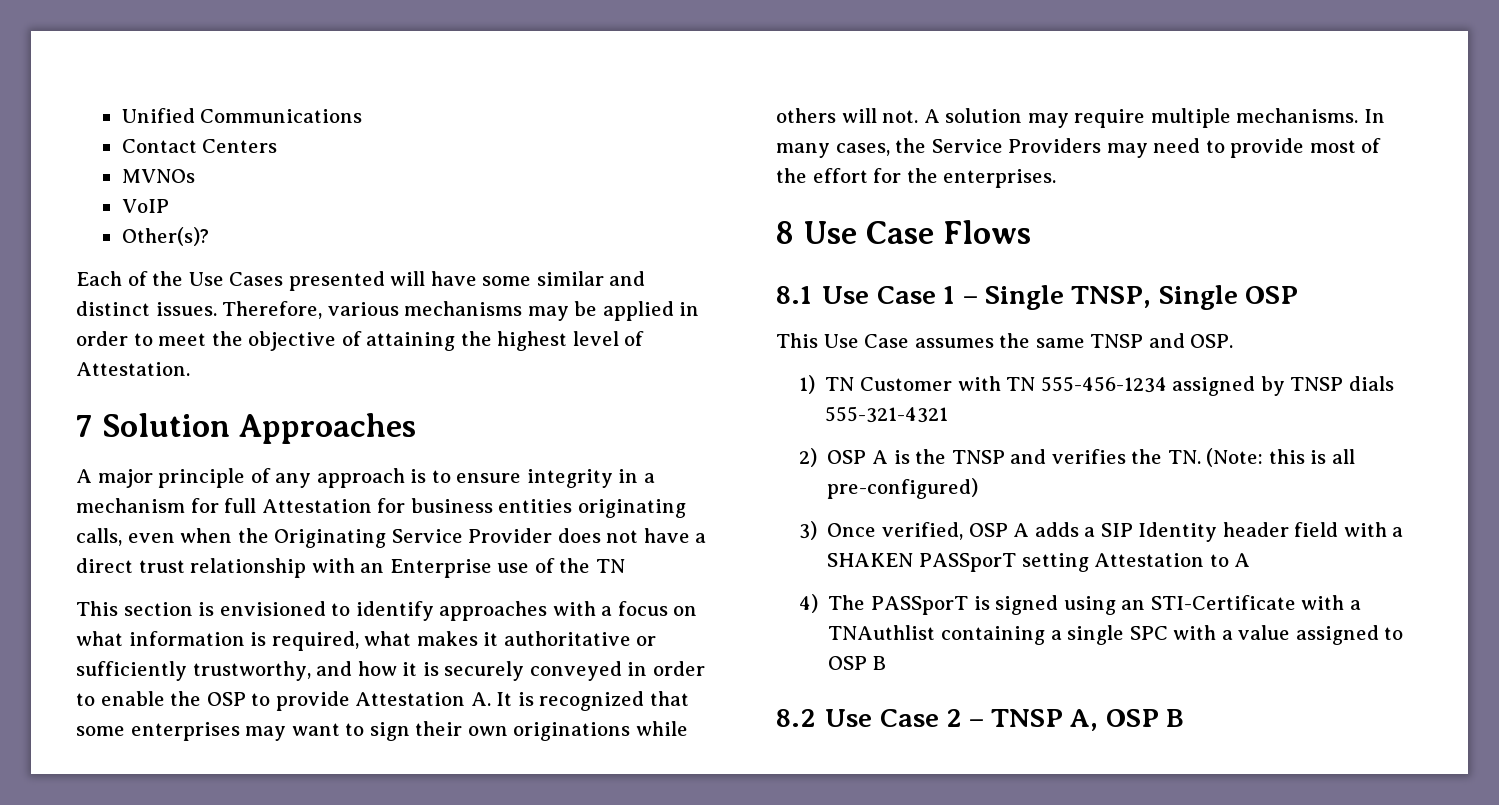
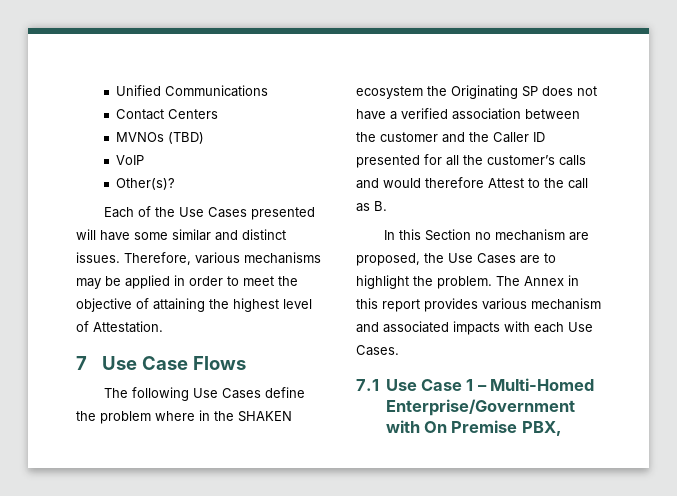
(195, 176) none -> [167,132,204,144] (TBD)
[102,413,416,444] [76,468,655,488] [76,498,686,518] [76,528,707,548] [76,558,625,578] [76,601,698,621] [76,631,657,651] [76,661,705,681] [76,691,689,711] [76,721,688,741] [776,108,1385,128] [776,138,1382,158] [776,168,1057,188] [776,220,1031,244] [776,285,1299,310] [776,333,1234,348] [799,375,1394,396] [825,406,949,423] [799,448,1355,467] [827,478,979,499] [799,521,1404,542] [827,553,1251,572] [799,594,1361,615] [828,625,1404,645] [828,656,886,670] [776,709,1184,731] Solution Approaches // A major principle of any approach is to ensure integrity in a mechanism for full Attestation for business entities originating calls, even when the Originating Service Provider does not have a direct trust relationship with an Enterprise use of the TN // This section is envisioned to identify approaches with a focus on what information is required, what makes it authoritative or sufficiently trustworthy, and how it is securely conveyed in order to enable the OSP to provide Attestation A. It is recognized that some enterprises may want to sign their own originations while others will not. A solution may require multiple mechanisms. In many cases, the Service Providers may need to provide most of the effort for the enterprises. // 8 Use Case Flows // 8.1 Use Case 1 – Single TNSP, Single OSP // This Use Case assumes the same TNSP and OSP. // 1) TN Customer with TN 555-456-1234 assigned by TNSP dials 555-321-4321 // 2) OSP A is the TNSP and verifies the TN. (Note: this is all pre-configured) // 3) Once verified, OSP A adds a SIP Identity header field with a SHAKEN PASSporT setting Attestation to A // 4) The PASSporT is signed using an STI-Certificate with a TNAuthlist containing a single SPC with a value assigned to OSP B // 8.2 Use Case 2 – TNSP A, OSP B -> [101,356,246,370] [104,387,306,401] [76,410,292,424] [356,85,597,99] [356,108,580,120] [356,132,545,143] [356,154,586,168] [356,177,588,189] [356,201,387,212] [384,229,590,241] [356,253,556,266] [356,275,579,289] [356,298,601,312] [356,321,593,335] [356,345,399,356] [356,378,595,391] [385,399,575,416] [385,420,562,436] Use Case Flows // The following Use Cases define the problem where in the SHAKEN ecosystem the Originating SP does not have a verified association between the customer and the Caller ID presented for all the customer’s calls and would therefore Attest to the call as B. // In this Section no mechanism are proposed, the Use Cases are to highlight the problem. The Annex in this report provides various mechanism and associated impacts with each Use Cases. // 7.1 Use Case 1 – Multi-Homed Enterprise/Government with On Premise PBX,

